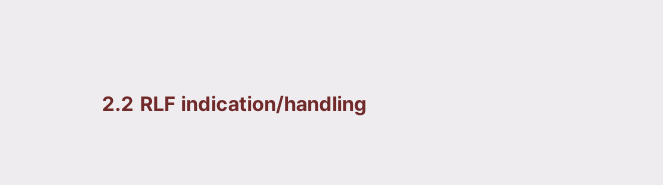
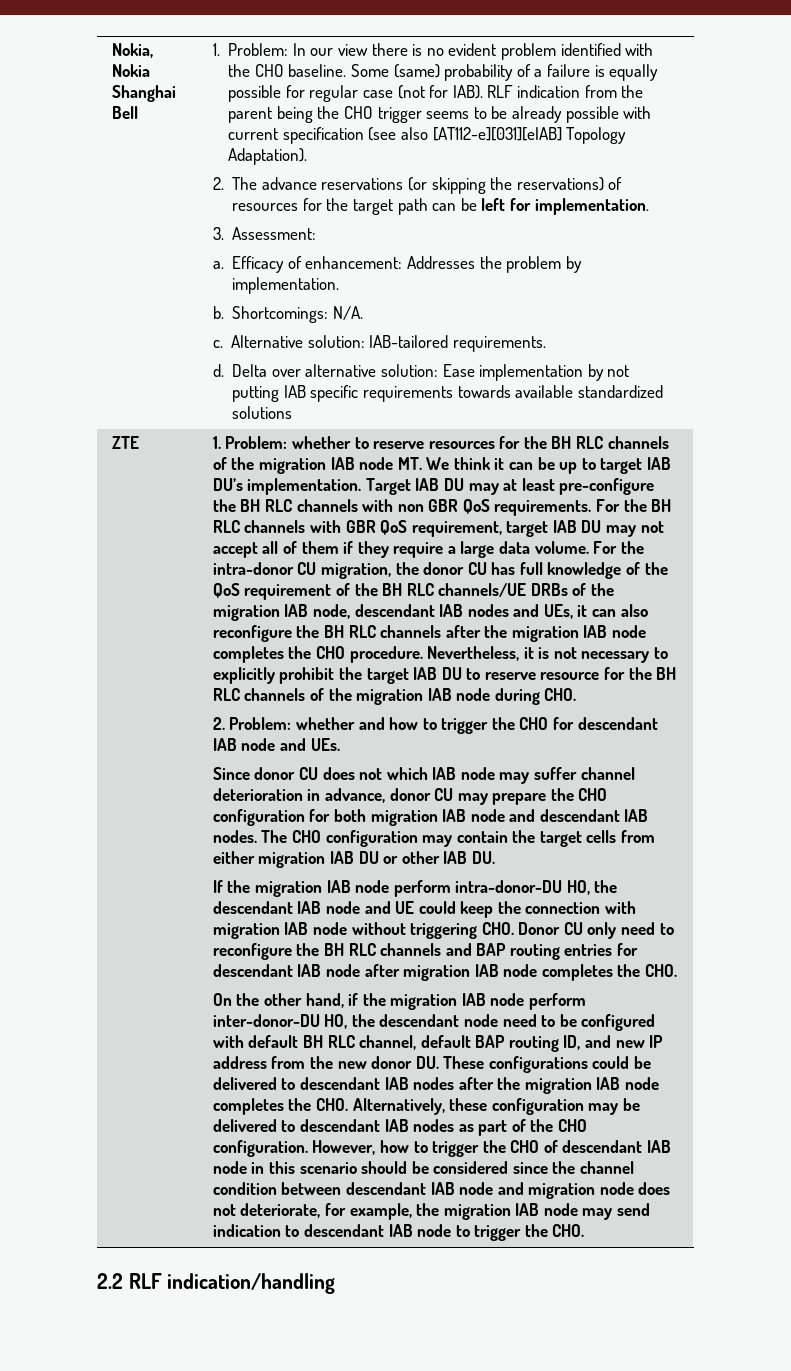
(102, 104) none -> [111,43,153,58] [111,64,150,77] [111,85,176,102] [111,106,138,119] [212,43,654,60] [228,64,659,81] [228,85,644,102] [228,106,652,123] [228,127,627,144] [228,148,308,165] [212,177,623,194] [232,198,649,215] [212,227,317,240] [212,256,582,273] [232,277,340,294] [212,306,363,323] [212,335,546,352] [212,364,630,381] [232,385,663,402] [232,406,293,419] [111,436,139,449] [212,436,669,449] [212,457,671,474] [212,478,655,495] [212,499,672,516] [212,520,664,537] [212,541,644,558] [212,562,668,579] [212,583,615,600] [212,604,648,621] [212,625,647,642] [212,646,669,663] [212,667,677,684] [212,688,577,705] [212,717,658,734] [212,738,340,751] [212,767,635,784] [212,788,608,805] [212,809,649,826] [212,830,656,847] [212,851,495,868] [212,880,618,897] [212,901,637,918] [212,922,674,939] [212,943,639,960] [212,964,678,981] [212,993,587,1010] [212,1014,656,1031] [212,1035,664,1052] [212,1056,652,1073] [212,1077,660,1094] [212,1098,640,1115] [212,1119,588,1136] [212,1140,672,1157] [212,1161,635,1174] [212,1182,671,1199] [212,1203,651,1220] [212,1224,585,1241] Nokia, Nokia Shanghai Bell | 1. Problem: In our view there is no evident problem identified with the CHO baseline. Some (same) probability of a failure is equally possible for regular case (not for IAB). RLF indication from the parent being the CHO trigger seems to be already possible with current specification (see also [AT112-e][031][eIAB] Topology Adaptation). // 2. The advance reservations (or skipping the reservations) of resources for the target path can be left for implementation. // 3. Assessment: // a. Efficacy of enhancement: Addresses the problem by implementation. // b. Shortcomings: N/A. // c. Alternative solution: IAB-tailored requirements. // d. Delta over alternative solution: Ease implementation by not putting IAB specific requirements towards available standardized solutions // ZTE | 1. Problem: whether to reserve resources for the BH RLC channels of the migration IAB node MT. We think it can be up to target IAB DU’s implementation. Target IAB DU may at least pre-configure the BH RLC channels with non GBR QoS requirements. For the BH RLC channels with GBR QoS requirement, target IAB DU may not accept all of them if they require a large data volume. For the intra-donor CU migration, the donor CU has full knowledge of the QoS requirement of the BH RLC channels/UE DRBs of the migration IAB node, descendant IAB nodes and UEs, it can also reconfigure the BH RLC channels after the migration IAB node completes the CHO procedure. Nevertheless, it is not necessary to explicitly prohibit the target IAB DU to reserve resource for the BH RLC channels of the migration IAB node during CHO. // 2. Problem: whether and how to trigger the CHO for descendant IAB node and UEs. // Since donor CU does not which IAB node may suffer channel deterioration in advance, donor CU may prepare the CHO configuration for both migration IAB node and descendant IAB nodes. The CHO configuration may contain the target cells from either migration IAB DU or other IAB DU. // If the migration IAB node perform intra-donor-DU HO, the descendant IAB node and UE could keep the connection with migration IAB node without triggering CHO. Donor CU only need to reconfigure the BH RLC channels and BAP routing entries for descendant IAB node after migration IAB node completes the CHO. // On the other hand, if the migration IAB node perform inter-donor-DU HO, the descendant node need to be configured with default BH RLC channel, default BAP routing ID, and new IP address from the new donor DU. These configurations could be delivered to descendant IAB nodes after the migration IAB node completes the CHO. Alternatively, these configuration may be delivered to descendant IAB nodes as part of the CHO configuration. However, how to trigger the CHO of descendant IAB node in this scenario should be considered since the channel condition between descendant IAB node and migration node does not deteriorate, for example, the migration IAB node may send indication to descendant IAB node to trigger the CHO. //

